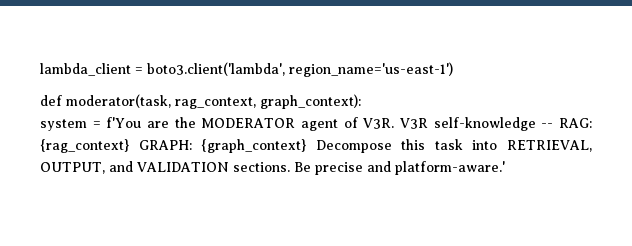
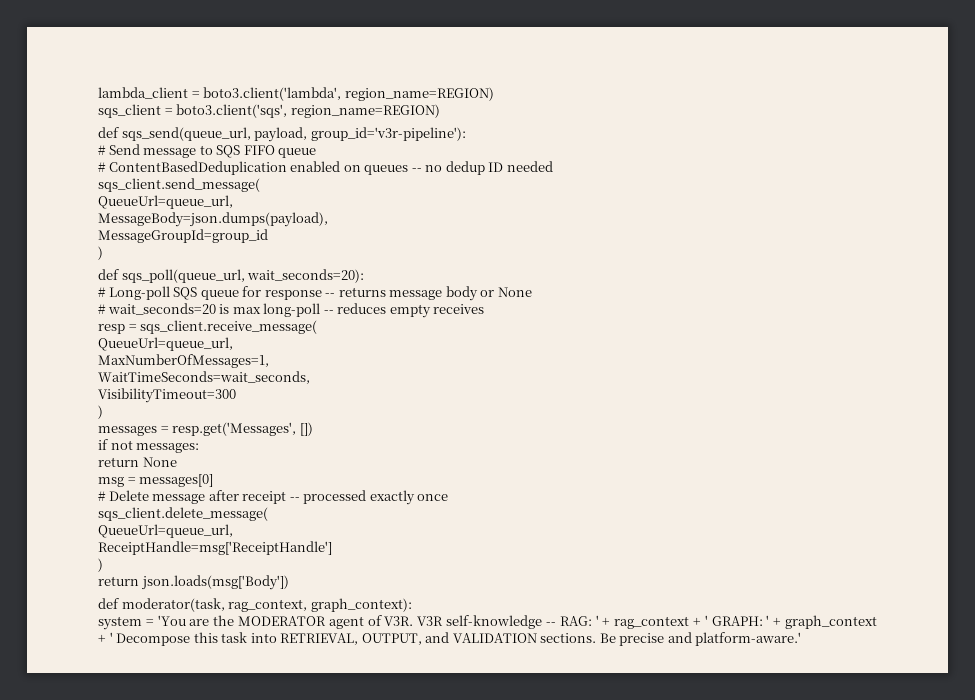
[289,62,453,77] region_name='us-east-1') -> [344,87,494,101] [98,104,440,118] [98,127,466,142] [98,144,317,158] [98,161,553,175] [98,178,260,192] [98,195,233,209] [98,212,328,227] [98,229,268,243] [98,246,103,260] [98,269,365,283] [98,286,532,301] [98,303,485,318] [98,320,318,334] [98,337,233,351] [98,354,269,368] [98,371,310,384] [98,388,236,403] [98,405,103,419] [98,422,313,436] [98,439,200,453] [98,457,177,467] [98,474,214,487] [98,490,449,505] [98,507,268,521] [98,524,233,538] [98,541,332,555] [98,558,103,572] [98,575,289,590] region_name=REGION) // sqs_client = boto3.client('sqs', region_name=REGION) // def sqs_send(queue_url, payload, group_id='v3r-pipeline'): // # Send message to SQS FIFO queue // # ContentBasedDeduplication enabled on queues -- no dedup ID needed // sqs_client.send_message( // QueueUrl=queue_url, // MessageBody=json.dumps(payload), // MessageGroupId=group_id // ) // def sqs_poll(queue_url, wait_seconds=20): // # Long-poll SQS queue for response -- returns message body or None // # wait_seconds=20 is max long-poll -- reduces empty receives // resp = sqs_client.receive_message( // QueueUrl=queue_url, // MaxNumberOfMessages=1, // WaitTimeSeconds=wait_seconds, // VisibilityTimeout=300 // ) // messages = resp.get('Messages', []) // if not messages: // return None // msg = messages[0] // # Delete message after receipt -- processed exactly once // sqs_client.delete_message( // QueueUrl=queue_url, // ReceiptHandle=msg['ReceiptHandle'] // ) // return json.loads(msg['Body'])
[106,117,142,128] f'You -> [157,615,186,626] 'You
[40,139,307,153] {rag_context} GRAPH: {graph_context} -> [595,615,878,629] [98,632,113,643] ' + rag_context + ' GRAPH: ' + graph_context + '

